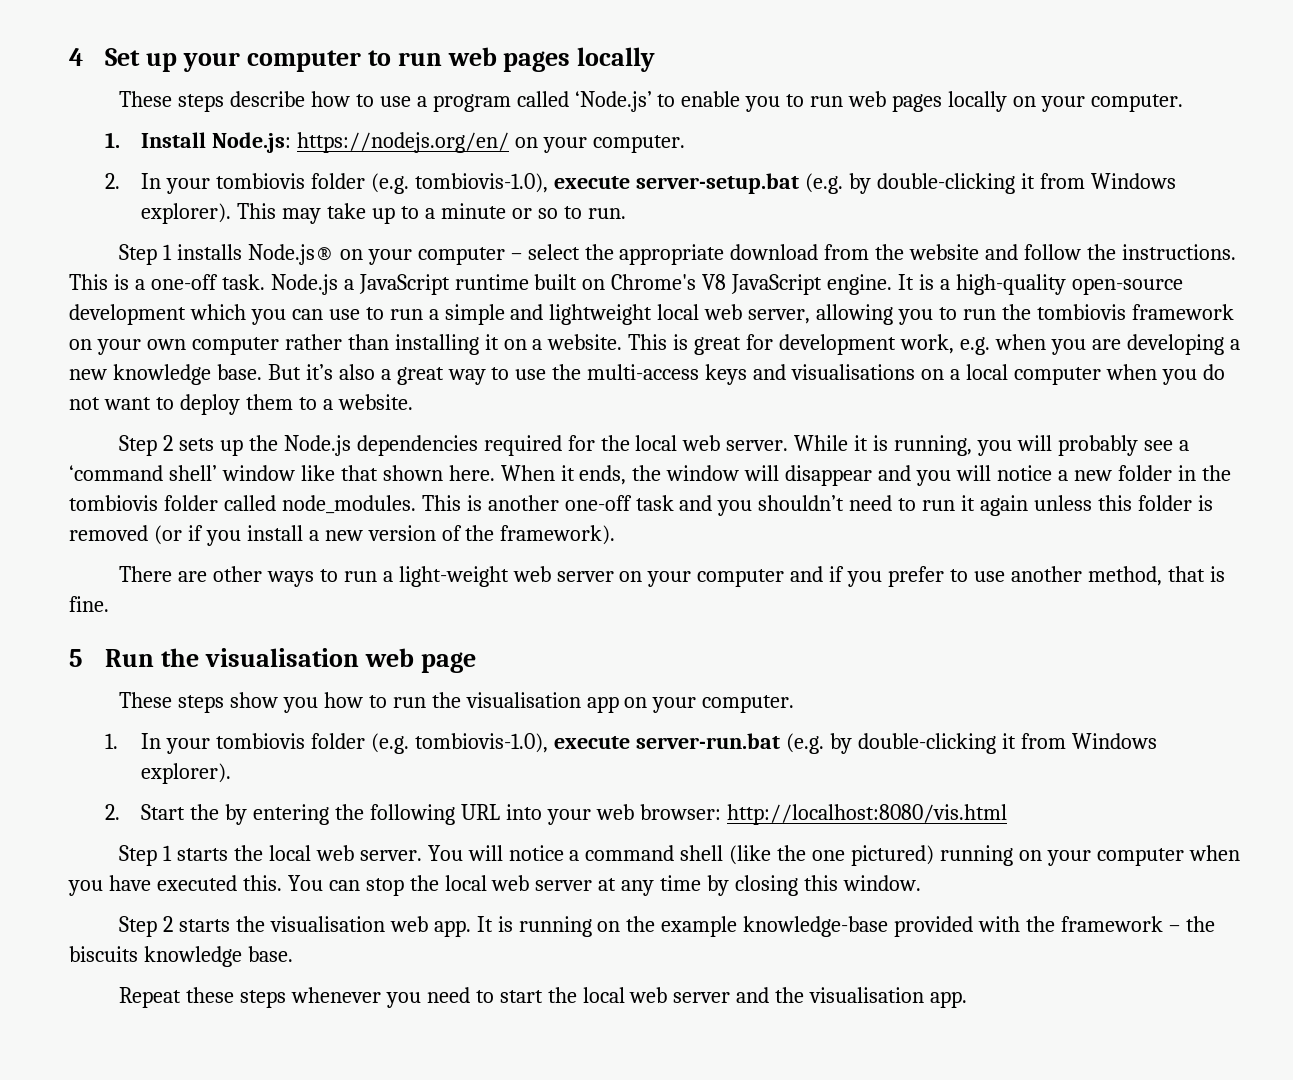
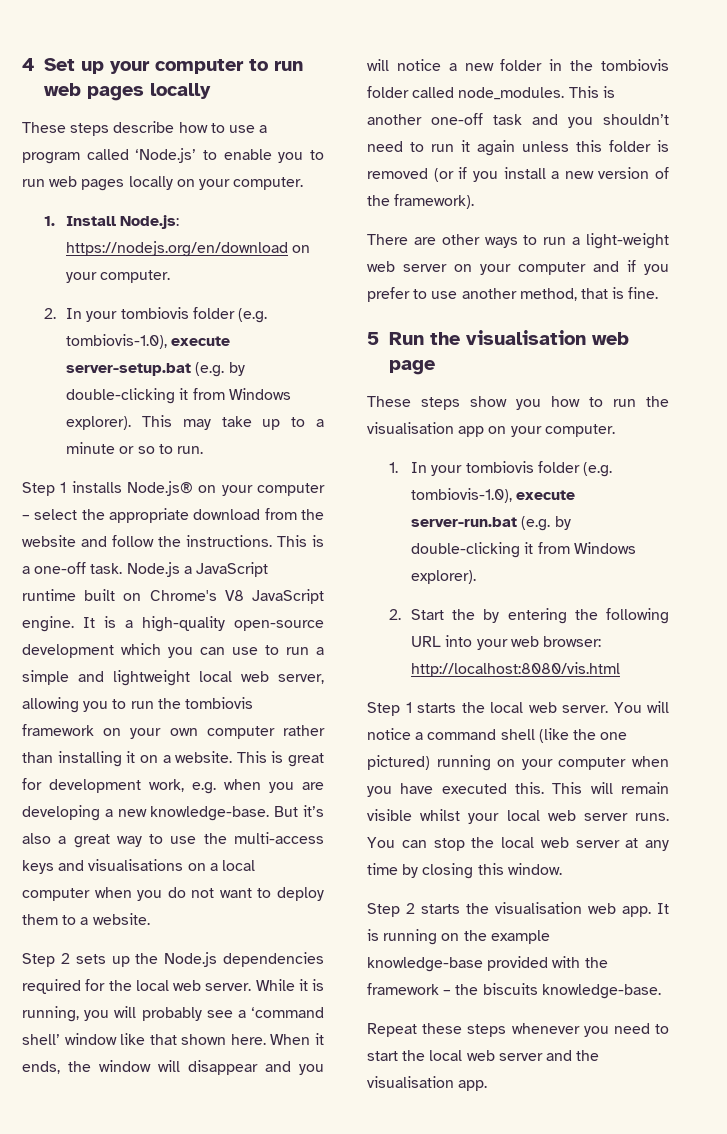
[297,132,510,153] https://nodejs.org/en/ -> [66,241,289,257] https://nodejs.org/en/download
[112,364,262,385] knowledge base. -> [150,806,270,821] knowledge-base.
(282, 883) none -> [552,782,669,794] [367,809,669,824] This will remain visible whilst your local web server runs.
[143,946,293,967] knowledge base. -> [541,984,661,999] knowledge-base.

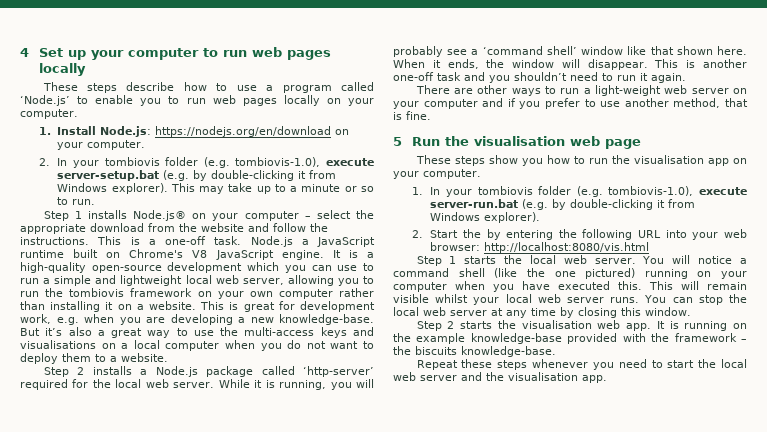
[75,952,324,967] sets up the Node.js dependencies -> [92,366,375,377] installs a Node.js package called ‘http-server’
[188,1060,324,1075] [367,59,669,71] [367,86,565,100] disappear and you will notice a new folder in the tombiovis folder called node_modules. -> [587,59,648,70] disappear.
[477,140,669,156] [367,167,669,182] [367,194,475,209] again unless this folder is removed (or if you install a new version of the framework). -> [651,73,686,83] again.

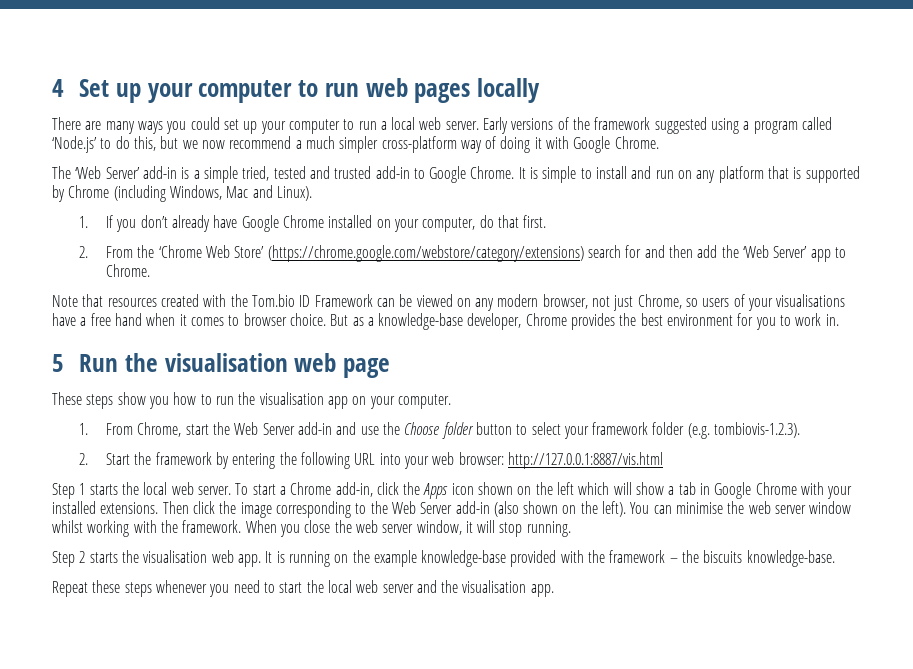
[42,82,257,93] These steps describe how to use -> [52,117,740,134] There are many ways you could set up your computer to run a local web server. Early versions of the framework suggested using
[95,95,374,106] [20,109,78,119] [38,126,350,137] [57,140,146,150] [38,157,374,168] [57,170,337,181] [57,183,374,194] [57,197,96,205] [43,210,375,221] [20,223,328,234] [20,236,375,247] [20,249,374,260] [20,262,375,273] [20,275,374,286] [20,288,374,299] [20,301,375,312] [20,314,374,325] [20,327,374,338] [20,340,375,351] [20,353,168,364] [43,366,375,377] [20,379,374,390] [393,46,747,57] [393,59,747,70] [393,72,686,83] [415,85,748,96] [393,98,748,109] [393,111,431,120] enable you to run web pages locally on your computer. // 1. Install Node.js: https://nodejs.org/en/download on your computer. // 2. In your tombiovis folder (e.g. tombiovis-1.0), execute server-setup.bat (e.g. by double-clicking it from Windows explorer). This may take up to a minute or so to run. // Step 1 installs Node.js® on your computer – select the appropriate download from the website and follow the instructions. This is a one-off task. Node.js a JavaScript runtime built on Chrome's V8 JavaScript engine. It is a high-quality open-source development which you can use to run a simple and lightweight local web server, allowing you to run the tombiovis framework on your own computer rather than installing it on a website. This is great for development work, e.g. when you are developing a new knowledge-base. But it’s also a great way to use the multi-access keys and visualisations on a local computer when you do not want to deploy them to a website. // Step 2 installs a Node.js package called ‘http-server’ required for the local web server. While it is running, you will probably see a ‘command shell’ window like that shown here. When it ends, the window will disappear. This is another one-off task and you shouldn’t need to run it again. // There are other ways to run a light-weight web server on your computer and if you prefer to use another method, that is fine. -> [115,136,659,153] [52,166,860,183] [52,185,312,202] [79,215,547,232] [79,245,846,262] [106,264,151,277] [52,294,846,311] [52,313,839,330] do this, but we now recommend a much simpler cross-platform way of doing it with Google Chrome. // The ‘Web Server’ add-in is a simple tried, tested and trusted add-in to Google Chrome. It is simple to install and run on any platform that is supported by Chrome (including Windows, Mac and Linux). // 1. If you don’t already have Google Chrome installed on your computer, do that first. // 2. From the ‘Chrome Web Store’ (https://chrome.google.com/webstore/category/extensions) search for and then add the ‘Web Server’ app to Chrome. // Note that resources created with the Tom.bio ID Framework can be viewed on any modern browser, not just Chrome, so users of your visualisations have a free hand when it comes to browser choice. But as a knowledge-base developer, Chrome provides the best environment for you to work in.
[430,186,747,197] [430,199,696,210] [430,212,541,223] In your tombiovis folder (e.g. tombiovis-1.0), execute server-run.bat (e.g. by double-clicking it from Windows explorer). -> [106,422,801,439] From Chrome, start the Web Server add-in and use the Choose folder button to select your framework folder (e.g. tombiovis-1.2.3).
(481, 233) none -> [155,452,212,465] framework
[484,242,650,253] http://localhost:8080/vis.html -> [507,452,663,469] http://127.0.0.1:8887/vis.html
[642,255,747,264] [393,268,747,279] [393,281,747,292] [393,294,747,305] [393,307,691,318] You will notice a command shell (like the one pictured) running on your computer when you have executed this. This will remain visible whilst your local web server runs. You can stop the local web server at any time by closing this window. -> [235,482,853,499] [52,501,852,518] [52,520,571,537] To start a Chrome add-in, click the Apps icon shown on the left which will show a tab in Google Chrome with your installed extensions. Then click the image corresponding to the Web Server add-in (also shown on the left). You can minimise the web server window whilst working with the framework. When you close the web server window, it will stop running.

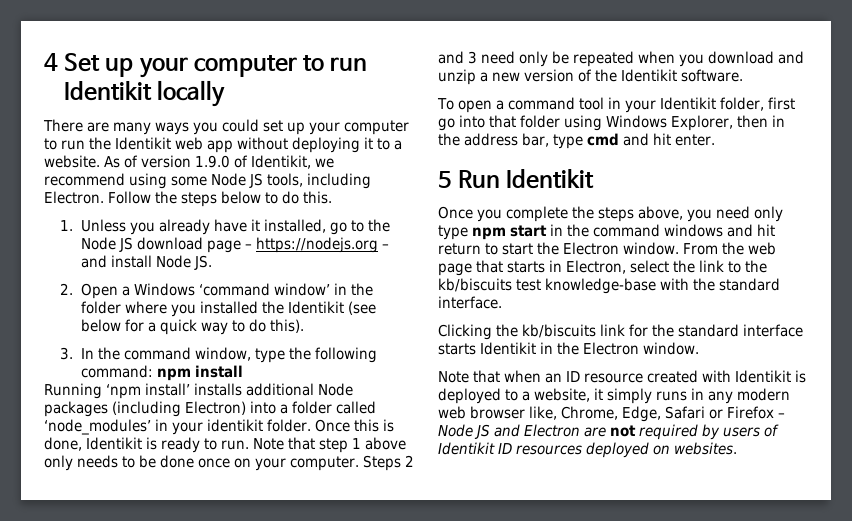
[365,78,471,103] web pages -> [64,81,153,101] Identikit
[380,117,833,134] [52,136,659,153] [52,166,860,183] [52,185,312,202] [79,215,547,232] [79,245,846,262] [106,264,151,277] [52,294,846,311] [52,313,839,330] [52,353,391,378] [52,392,451,409] [79,422,801,439] [79,452,663,469] [52,482,853,499] [52,501,852,518] [52,520,571,537] [52,550,835,567] [52,580,554,597] a local web server. Early versions of the framework suggested using a program called ‘Node.js’ to do this, but we now recommend a much simpler cross-platform way of doing it with Google Chrome. // The ‘Web Server’ add-in is a simple tried, tested and trusted add-in to Google Chrome. It is simple to install and run on any platform that is supported by Chrome (including Windows, Mac and Linux). // 1. If you don’t already have Google Chrome installed on your computer, do that first. // 2. From the ‘Chrome Web Store’ (https://chrome.google.com/webstore/category/extensions) search for and then add the ‘Web Server’ app to Chrome. // Note that resources created with the Tom.bio ID Framework can be viewed on any modern browser, not just Chrome, so users of your visualisations have a free hand when it comes to browser choice. But as a knowledge-base developer, Chrome provides the best environment for you to work in. // 5 Run the visualisation web page // These steps show you how to run the visualisation app on your computer. // 1. From Chrome, start the Web Server add-in and use the Choose folder button to select your framework folder (e.g. tombiovis-1.2.3). // 2. Start the framework by entering the following URL into your web browser: http://127.0.0.1:8887/vis.html // Step 1 starts the local web server. To start a Chrome add-in, click the Apps icon shown on the left which will show a tab in Google Chrome with your installed extensions. Then click the image corresponding to the Web Server add-in (also shown on the left). You can minimise the web server window whilst working with the framework. When you close the web server window, it will stop running. // Step 2 starts the visualisation web app. It is running on the example knowledge-base provided with the framework – the biscuits knowledge-base. // Repeat these steps whenever you need to start the local web server and the visualisation app. -> [89,137,402,153] [44,155,334,169] [44,173,371,189] [44,191,332,207] [60,219,390,235] [80,237,389,253] [80,255,212,270] [60,283,373,299] [80,301,376,317] [80,319,304,335] [60,347,377,363] [80,365,243,381] [44,383,353,399] [44,401,376,417] [44,419,394,435] [44,437,406,453] [44,455,414,471] [438,51,804,67] [438,69,743,85] [437,97,795,113] [438,115,785,131] [438,133,715,149] [438,169,595,189] [438,206,783,222] [438,224,775,240] [438,242,776,255] [438,260,767,276] [438,278,780,294] [438,296,502,309] [438,324,803,340] [438,342,699,355] [438,370,806,383] [438,388,790,404] [438,406,785,422] [438,424,779,440] [438,442,737,458] the Identikit web app without deploying it to a website. As of version 1.9.0 of Identikit, we recommend using some Node JS tools, including Electron. Follow the steps below to do this. // 1. Unless you already have it installed, go to the Node JS download page – https://nodejs.org – and install Node JS. // 2. Open a Windows ‘command window’ in the folder where you installed the Identikit (see below for a quick way to do this). // 3. In the command window, type the following command: npm install // Running ‘npm install’ installs additional Node packages (including Electron) into a folder called ‘node_modules’ in your identikit folder. Once this is done, Identikit is ready to run. Note that step 1 above only needs to be done once on your computer. Steps 2 and 3 need only be repeated when you download and unzip a new version of the Identikit software. // To open a command tool in your Identikit folder, first go into that folder using Windows Explorer, then in the address bar, type cmd and hit enter. // 5 Run Identikit // Once you complete the steps above, you need only type npm start in the command windows and hit return to start the Electron window. From the web page that starts in Electron, select the link to the kb/biscuits test knowledge-base with the standard interface. // Clicking the kb/biscuits link for the standard interface starts Identikit in the Electron window. // Note that when an ID resource created with Identikit is deployed to a website, it simply runs in any modern web browser like, Chrome, Edge, Safari or Firefox – Node JS and Electron are not required by users of Identikit ID resources deployed on websites.

